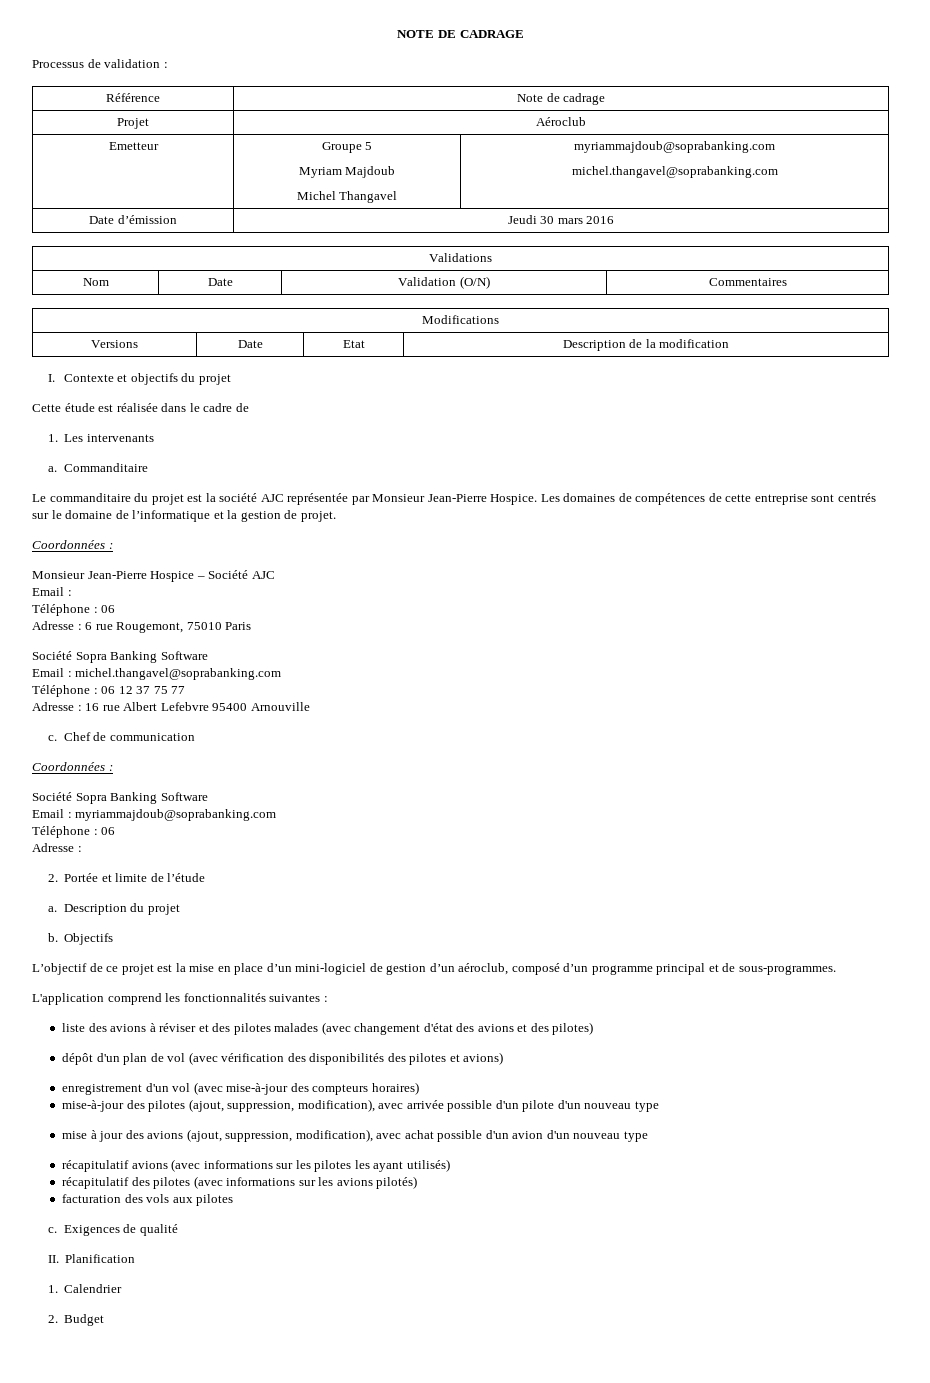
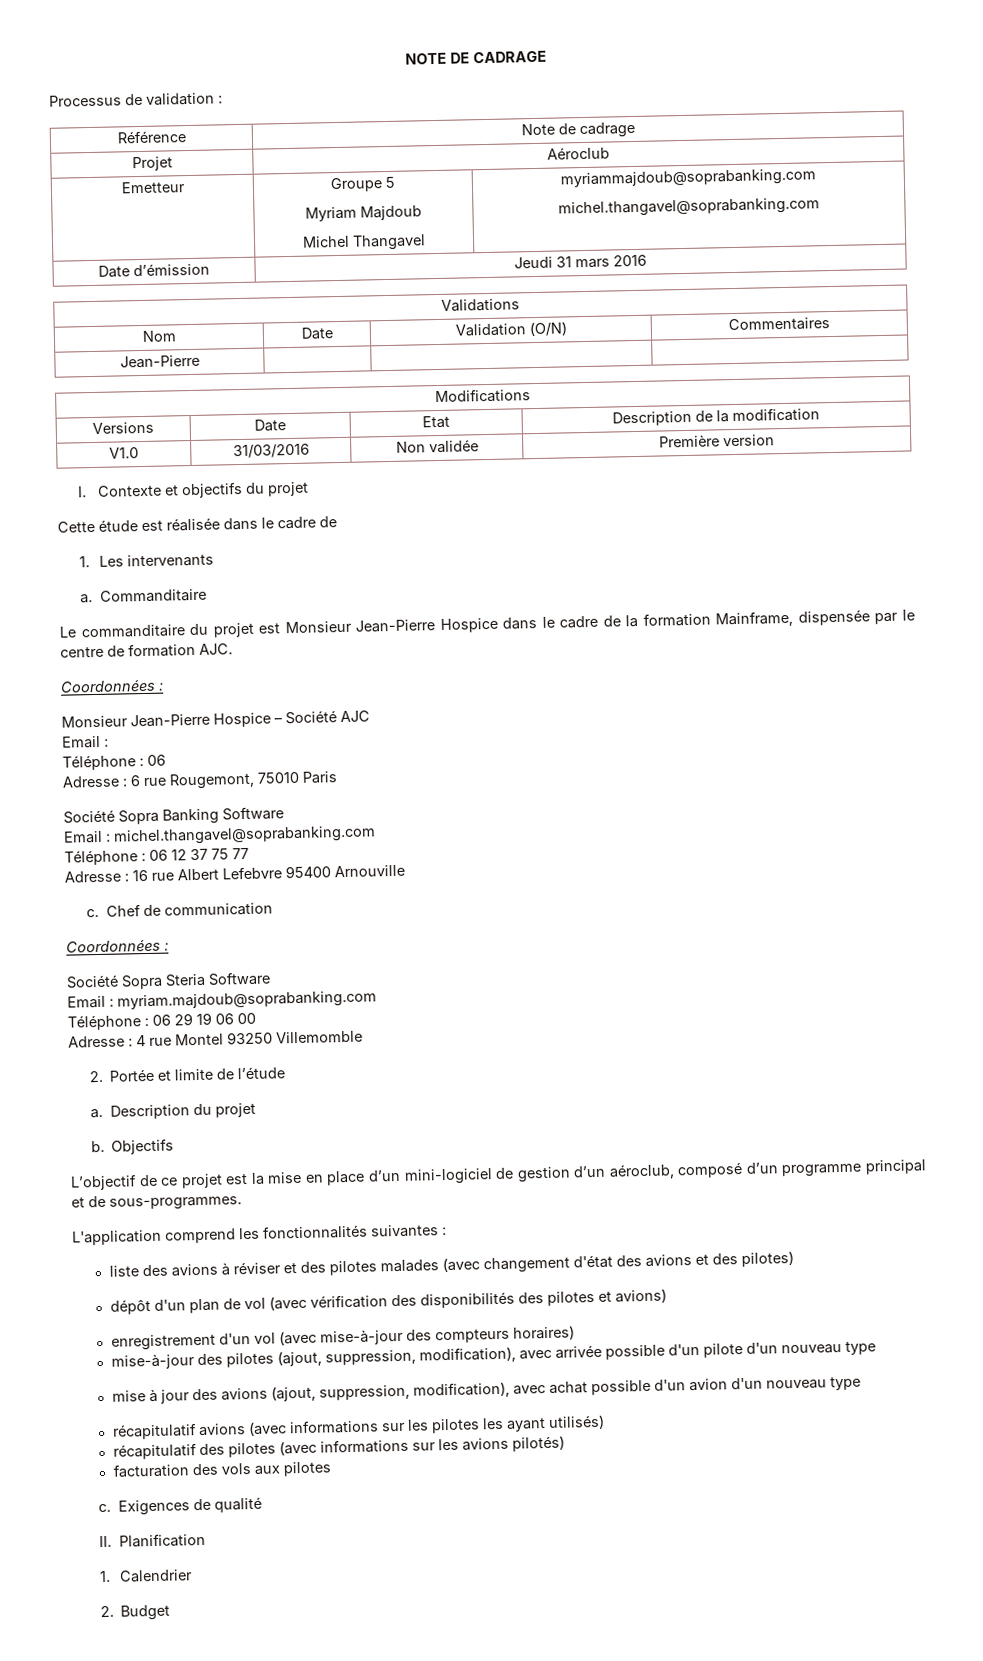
[540,216,555,224] 30 -> [556,256,572,268] 31
(787, 282) none -> [119,354,200,369] // Jean-Pierre | | |
(730, 343) none -> [109,447,139,459] [232,443,310,459] [395,439,479,454] [659,434,775,448] // V1.0 | 31/03/2016 | Non validée | Première version
[205,493,876,505] [32,510,336,522] la société AJC représentée par Monsieur Jean-Pierre Hospice. Les domaines de compétences de cette entreprise sont centrés sur le domaine de l’informatique et la gestion de projet. -> [284,609,915,634] [60,642,233,658] Monsieur Jean-Pierre Hospice dans le cadre de la formation Mainframe, dispensée par le centre de formation AJC.
[110,792,208,804] [32,809,277,821] [32,826,116,838] [32,843,82,852] Banking Software // Email : myriammajdoub@soprabanking.com // Téléphone : 06 // Adresse : -> [165,971,271,987] [67,990,377,1011] [67,1012,256,1031] [68,1030,363,1048] Steria Software // Email : myriam.majdoub@soprabanking.com // Téléphone : 06 29 19 06 00 // Adresse : 4 rue Montel 93250 Villemomble

